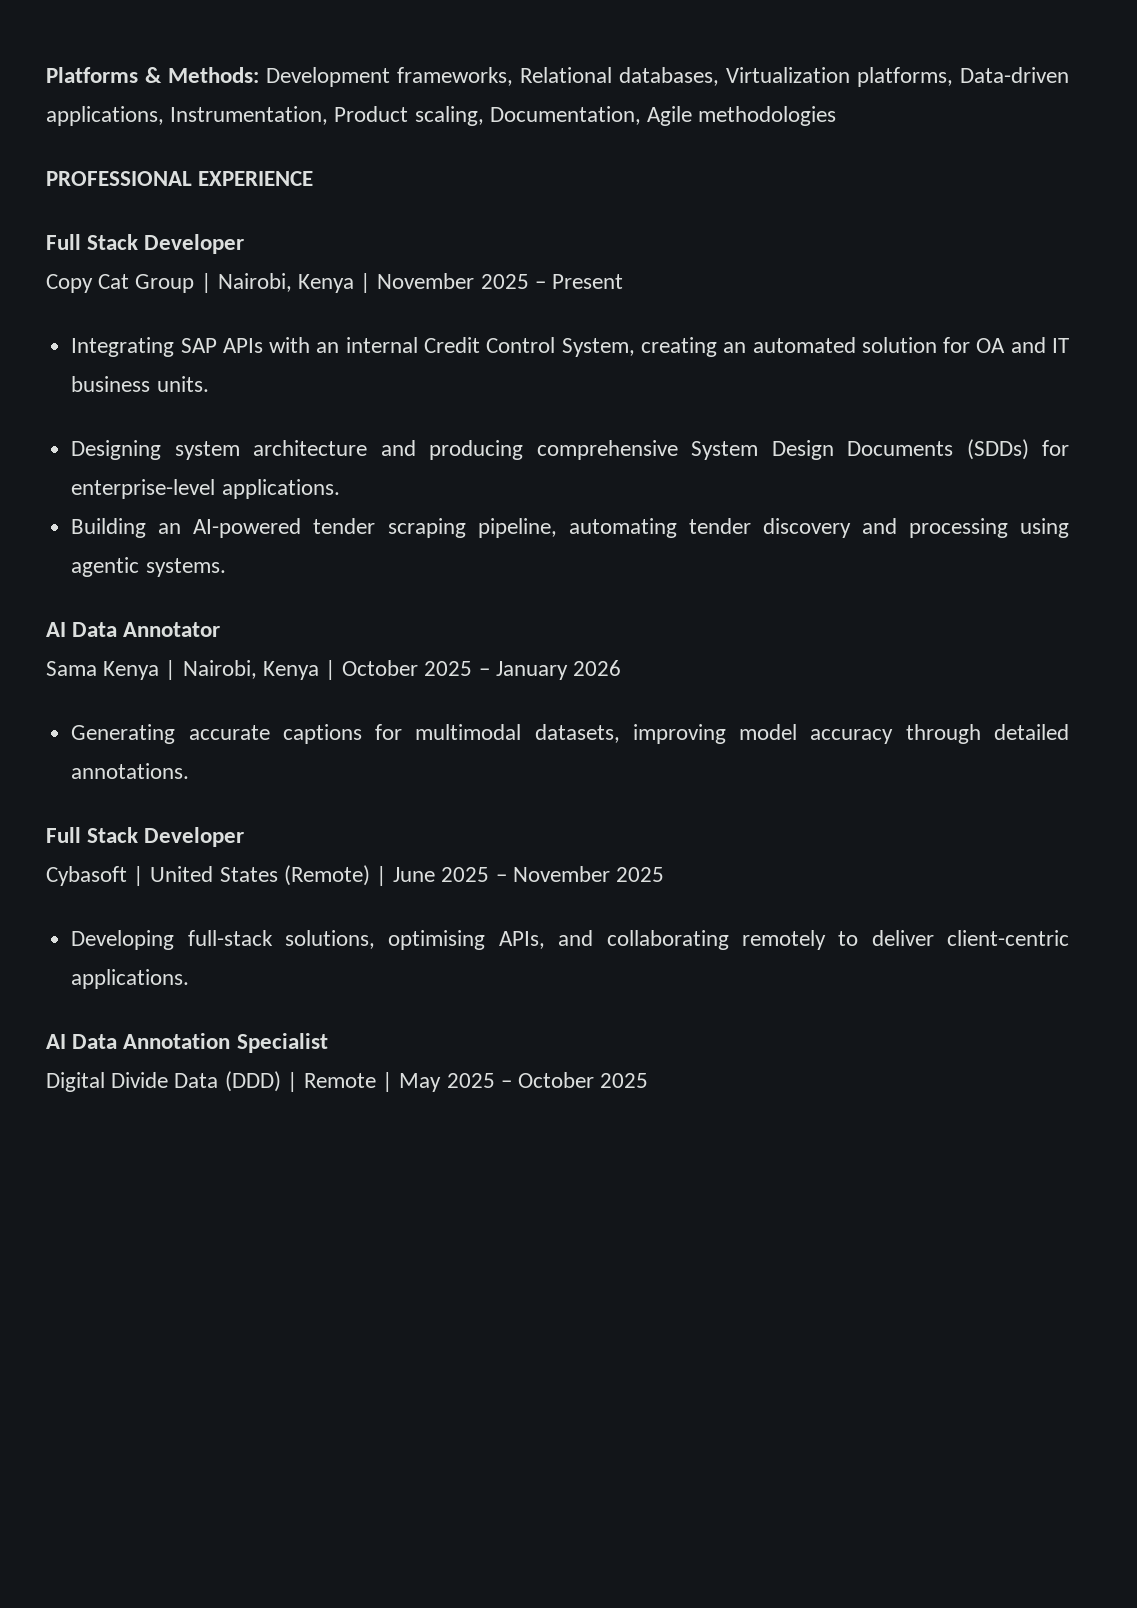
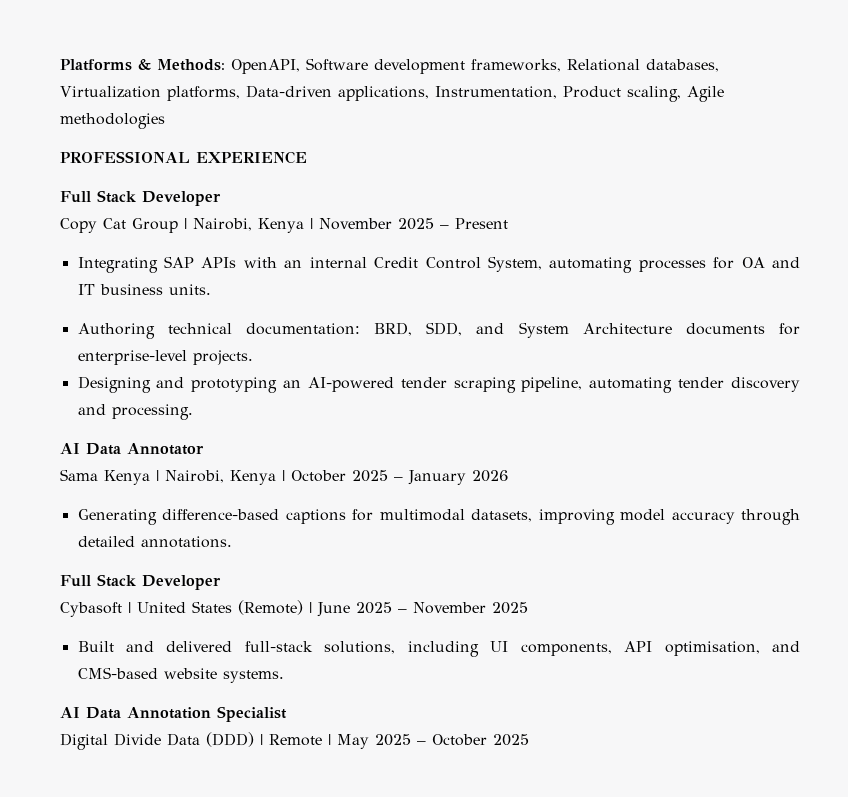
[266,67,390,87] Development -> [231,58,465,74] OpenAPI, Software development
[489,106,641,125] Documentation, -> (681, 94) none
[640,337,937,357] creating an automated solution -> [549,257,706,273] automating processes
[71,439,1070,460] [71,479,340,499] [71,518,147,538] Designing system architecture and producing comprehensive System Design Documents (SDDs) for enterprise-level applications. // Building -> [77,322,800,339] [77,350,253,365] [77,376,278,393] Authoring technical documentation: BRD, SDD, and System Architecture documents for enterprise-level projects. // Designing and prototyping
[908,518,1069,538] [71,557,226,577] processing using agentic systems. -> [111,404,193,420] processing.
[188,725,270,740] accurate -> [162,509,280,520] difference-based
[71,930,1069,950] [71,969,190,989] Developing full-stack solutions, optimising APIs, and collaborating remotely to deliver client-centric applications. -> [77,641,801,657] [77,667,284,683] Built and delivered full-stack solutions, including UI components, API optimisation, and CMS-based website systems.

